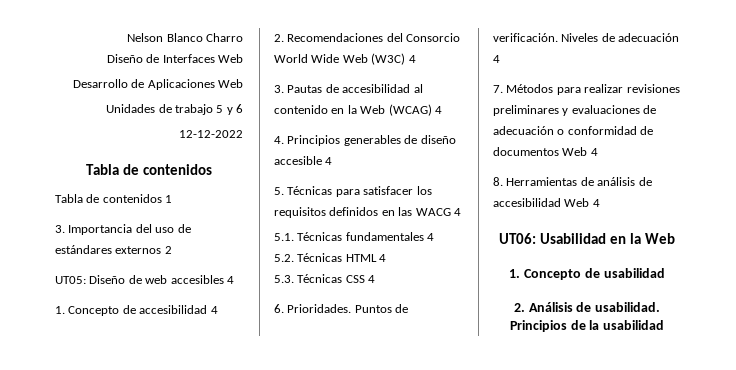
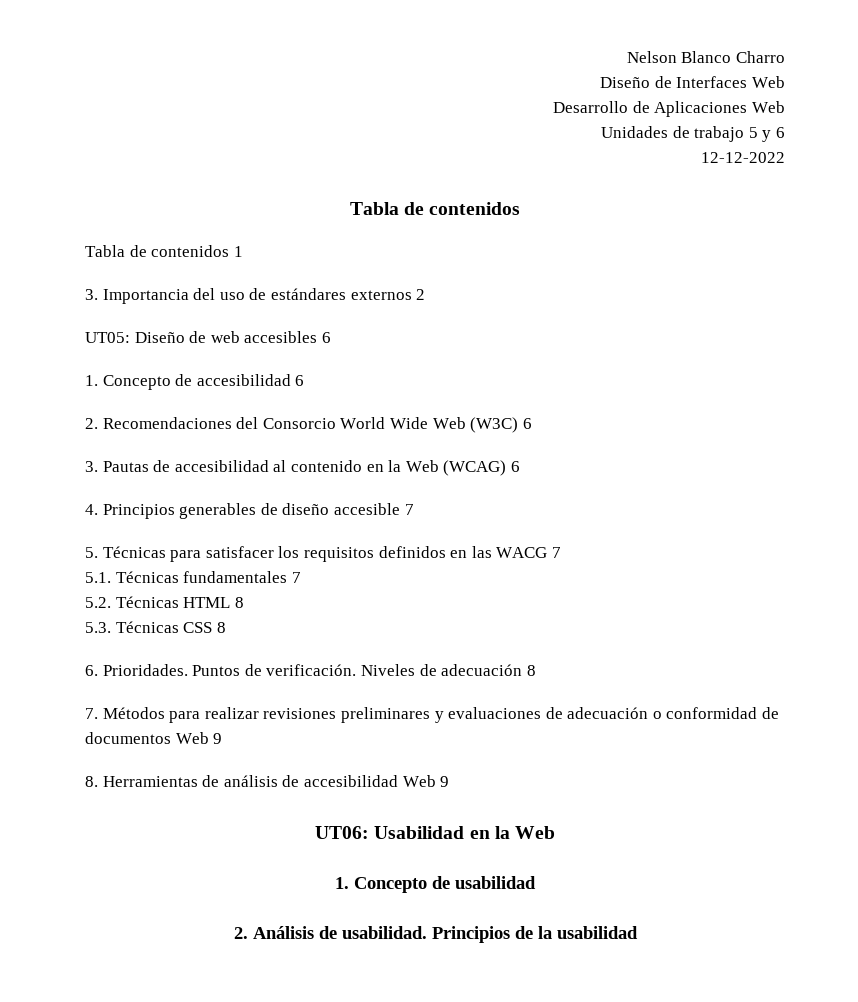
[226,276,234,284] 4 -> [321,332,331,343] 6
[210,306,218,314] 4 -> [295,375,305,386] 6
[408,55,416,63] 4 -> [522,418,532,429] 6
[434,106,442,114] 4 -> [510,461,520,472] 6
[325,157,333,165] 4 -> [404,504,414,515] 7
[453,208,461,216] 4 -> [551,547,561,558] 7
[427,233,435,241] 4 -> [291,572,301,583] 7
[379,254,387,262] 4 -> [234,597,244,608] 8
[368,275,376,283] 4 -> [216,622,226,633] 8
[493,55,500,63] 4 -> [526,665,536,676] 8
[590,148,598,156] 4 -> [213,733,223,744] 9
[592,199,600,207] 4 -> [440,776,450,787] 9

